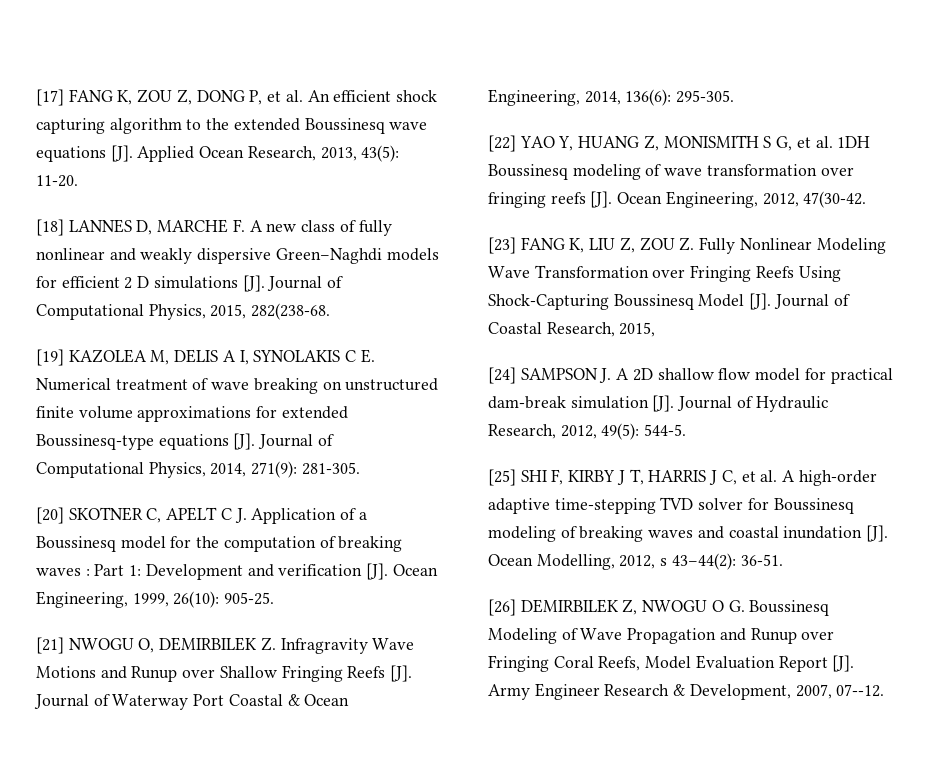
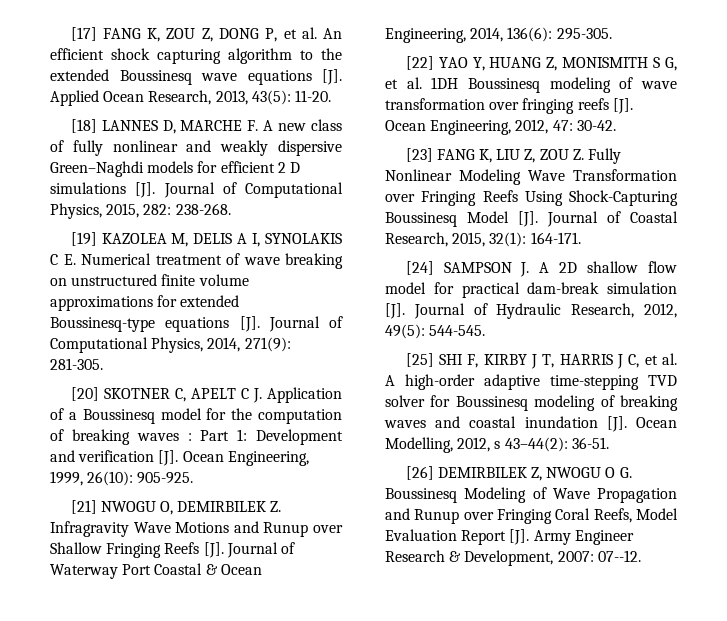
[251,303,331,320] 282(238-68. -> [143,203,231,215] 282: 238-268.
[224,592,275,605] 905-25. -> [137,472,194,484] 905-925.
[803,191,867,208] 47(30-42. -> [552,120,616,131] 47: 30-42.
(656, 329) none -> [489,232,581,247] 32(1): 164-171.
[644,424,687,436] 544-5. -> [429,325,486,336] 544-545.
[795,684,832,699] 2007, -> [557,551,594,562] 2007:

